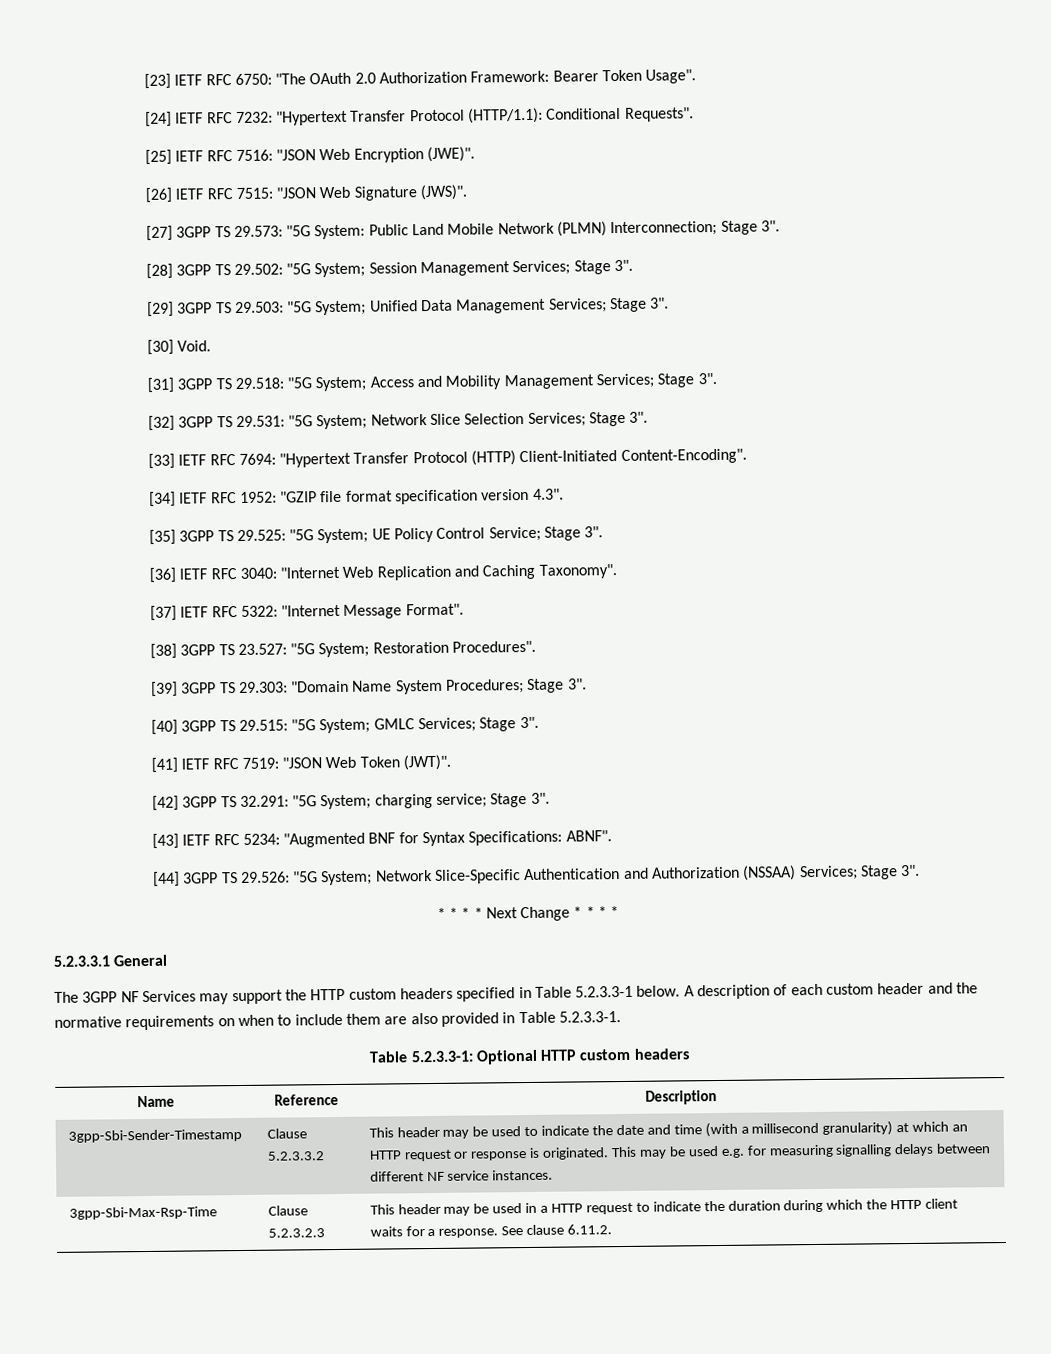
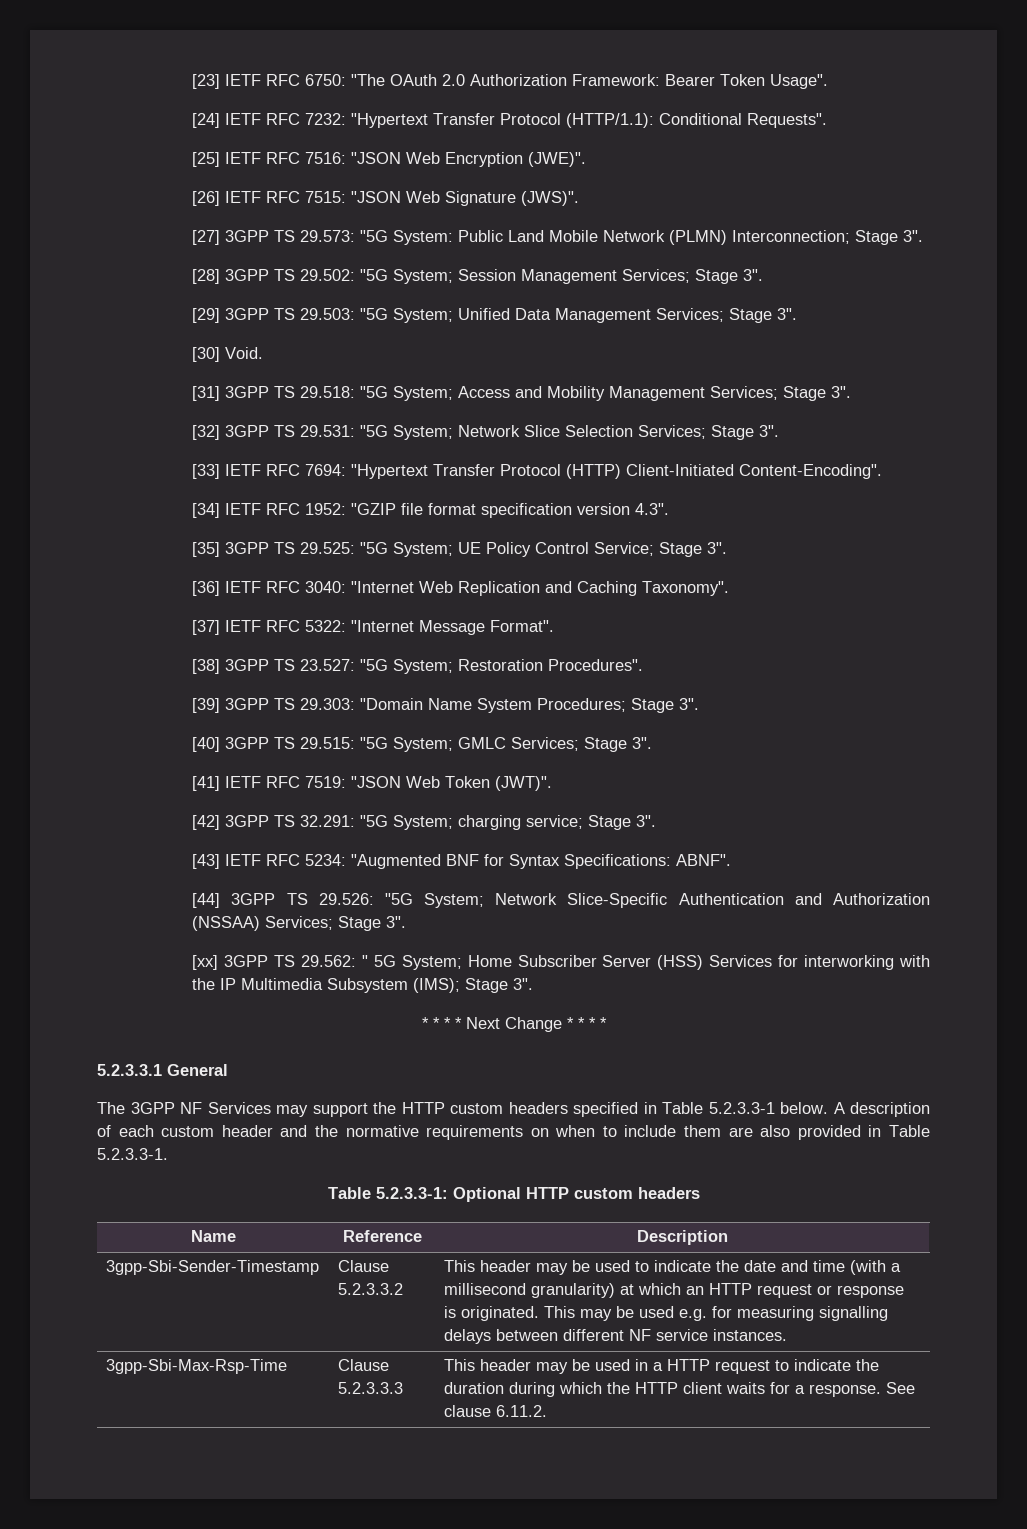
(921, 870) none -> [192,955,930,970] [192,978,534,993] // [xx] 3GPP TS 29.562: " 5G System; Home Subscriber Server (HSS) Services for interworking with the IP Multimedia Subsystem (IMS); Stage 3".
[267,1228,325,1238] 5.2.3.2.3 -> [338,1382,404,1394] 5.2.3.3.3

